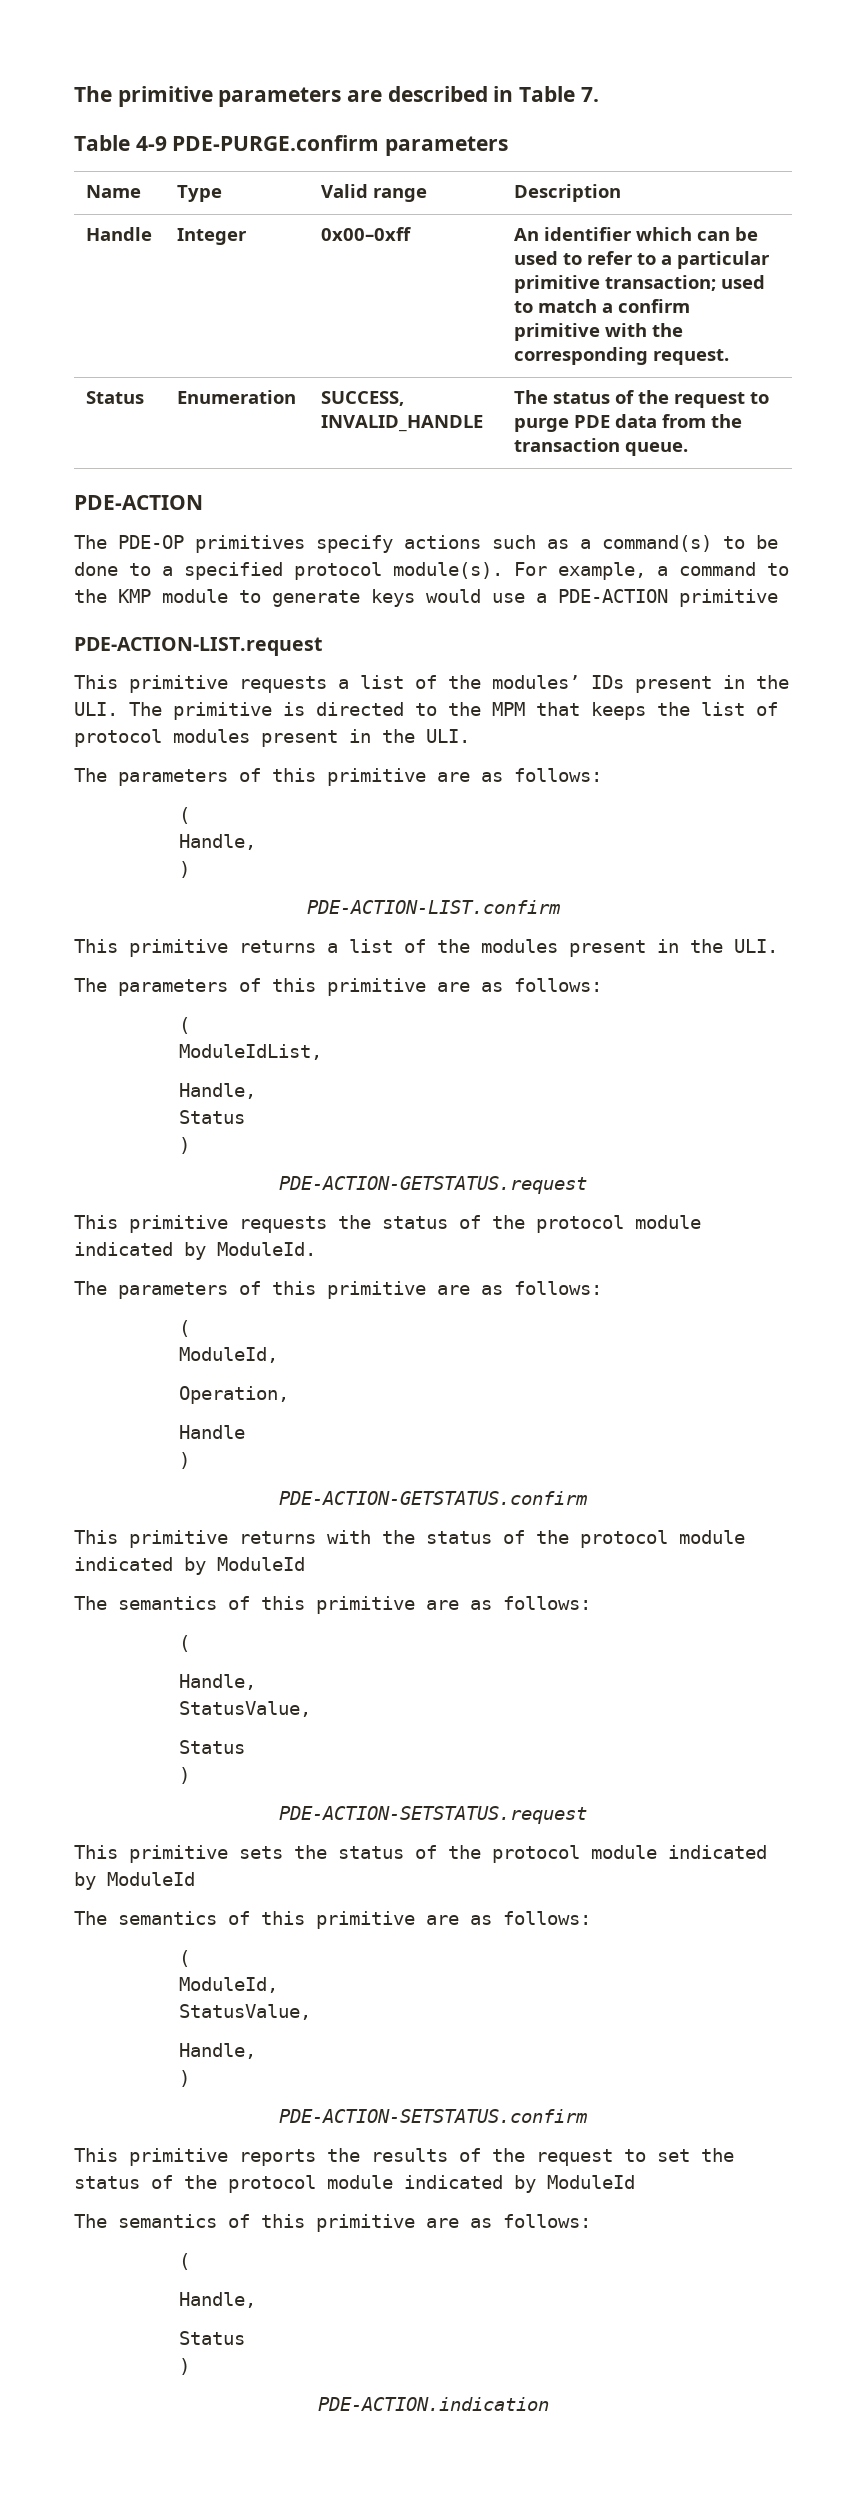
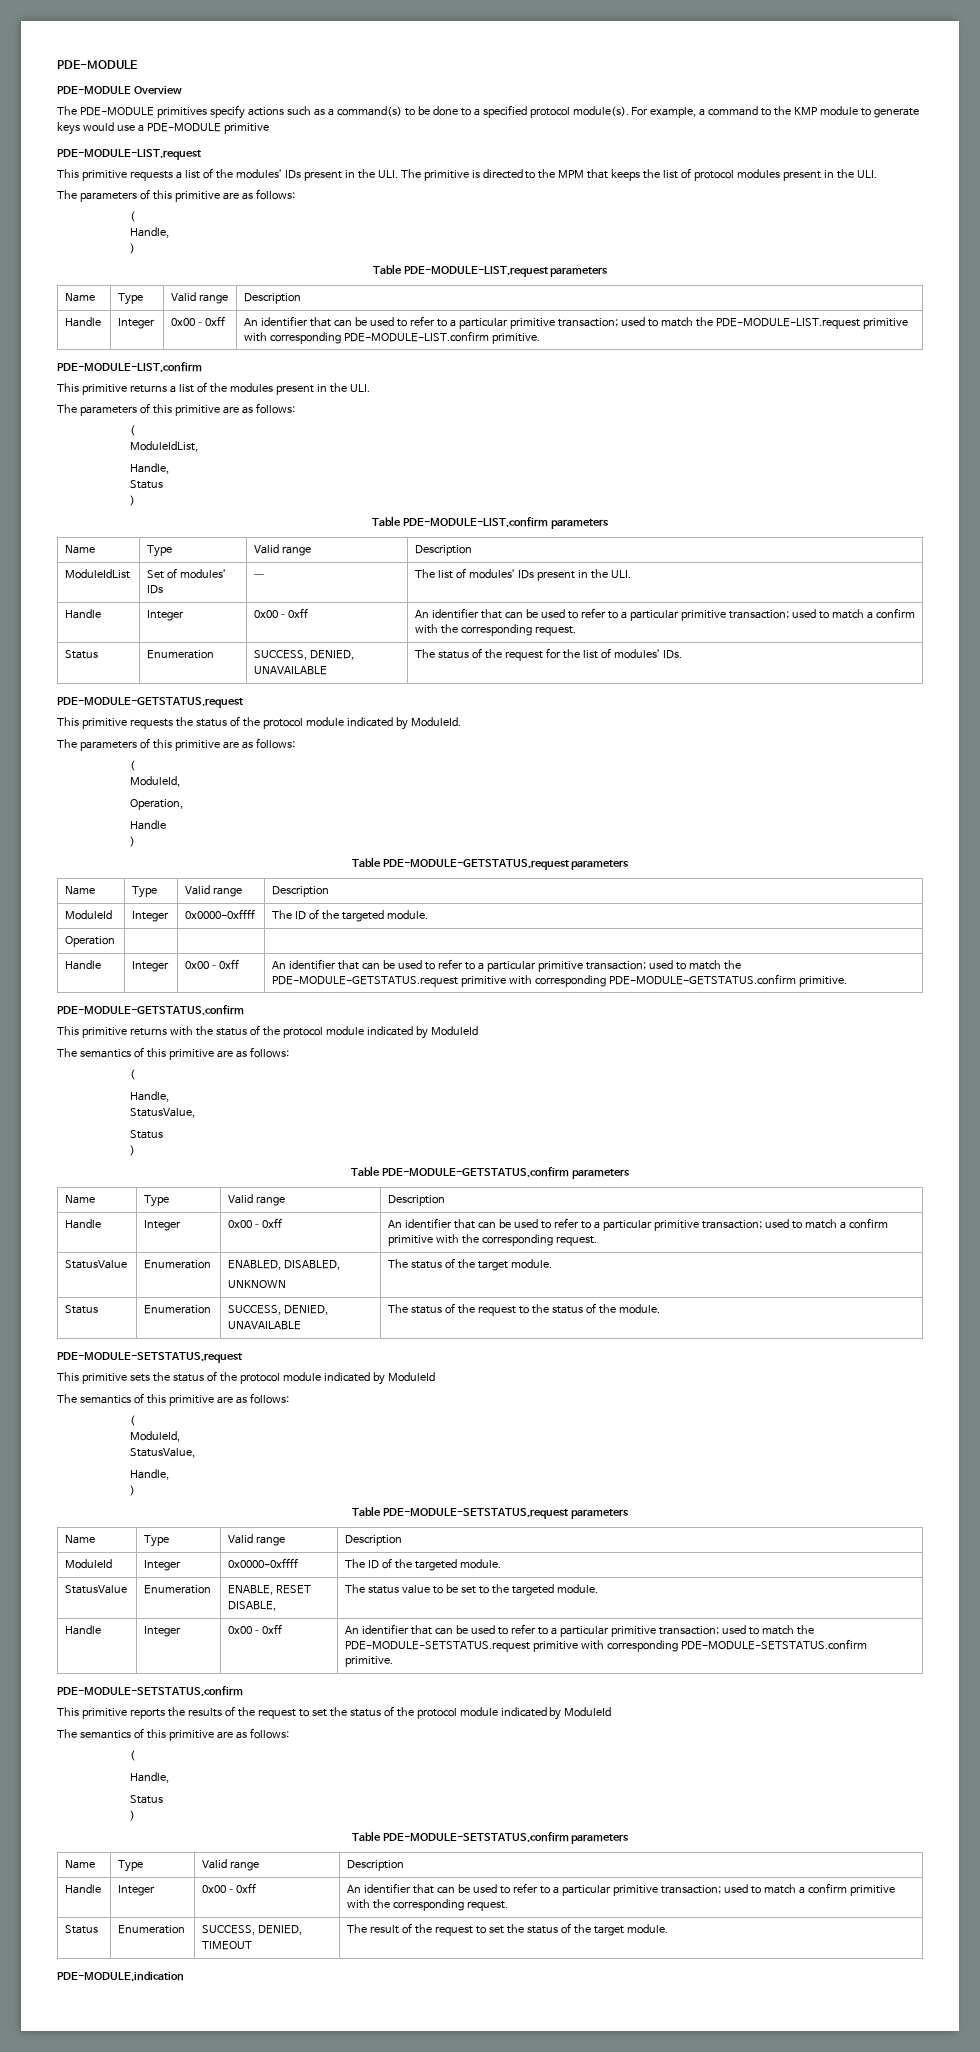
[74,86,599,107] [74,135,509,156] [86,185,142,198] [177,185,223,202] [321,184,428,202] [514,184,622,202] [86,227,153,241] [177,228,248,245] [321,227,412,241] [514,227,759,241] [514,251,771,269] [514,275,766,293] [514,299,691,313] [514,323,684,341] [514,347,730,365] [86,391,145,404] [177,390,297,404] [321,391,405,406] [321,415,484,432] [514,390,770,408] [514,414,743,432] [514,438,689,456] [74,495,203,510] [74,535,184,549] The primitive parameters are described in Table 7. // Table 4-9 PDE-PURGE.confirm parameters // Name | Type | Valid range | Description // Handle | Integer | 0x00–0xff | An identifier which can be used to refer to a particular primitive transaction; used to match a confirm primitive with the corresponding request. // Status | Enumeration | SUCCESS, INVALID_HANDLE | The status of the request to purge PDE data from the transaction queue. // PDE-ACTION // The PDE-OP -> [57,60,137,69] [57,86,182,95] [57,106,154,116] PDE-MODULE // PDE-MODULE Overview // The PDE-MODULE
[558,589,668,603] PDE-ACTION -> [146,123,221,132] PDE-MODULE
[74,637,322,656] PDE-ACTION-LIST.request -> [57,149,201,160] PDE-MODULE-LIST.request
[306,900,560,914] PDE-ACTION-LIST.confirm -> [372,264,609,277] [65,293,96,302] [118,293,144,305] [171,292,229,304] [244,293,302,304] [65,317,102,327] [118,318,156,329] [171,316,226,326] [244,316,908,329] [244,331,540,344] [57,362,202,372] Table PDE-MODULE-LIST.request parameters // Name | Type | Valid range | Description // Handle | Integer | 0x00–0xff | An identifier that can be used to refer to a particular primitive transaction; used to match the PDE-MODULE-LIST.request primitive with corresponding PDE-MODULE-LIST.confirm primitive. // PDE-MODULE-LIST.confirm
[279,1176,587,1194] PDE-ACTION-GETSTATUS.request -> [372,516,609,529] [65,545,96,554] [147,545,173,557] [254,544,312,556] [415,545,473,556] [65,569,131,579] [147,568,226,579] [147,585,164,594] [254,574,265,578] [415,568,631,581] [65,609,102,619] [147,610,185,621] [254,608,309,618] [415,608,915,621] [415,624,576,636] [65,650,99,659] [147,650,215,659] [254,650,355,660] [254,666,328,675] [415,648,682,661] [57,697,243,708] Table PDE-MODULE-LIST.confirm parameters // Name | Type | Valid range | Description // ModuleIdList | Set of modules’ IDs | — | The list of modules’ IDs present in the ULI. // Handle | Integer | 0x00–0xff | An identifier that can be used to refer to a particular primitive transaction; used to match a confirm with the corresponding request. // Status | Enumeration | SUCCESS, DENIED, UNAVAILABLE | The status of the request for the list of modules’ IDs. // PDE-MODULE-GETSTATUS.request
[279,1491,587,1505] PDE-ACTION-GETSTATUS.confirm -> [351,857,630,870] [65,886,96,895] [132,886,158,898] [185,885,243,897] [272,886,330,897] [65,910,113,920] [132,911,170,922] [185,909,256,919] [272,909,428,922] [65,936,116,947] [65,960,102,970] [132,961,170,972] [185,959,240,969] [272,959,741,972] [272,974,847,987] [57,1005,244,1015] Table PDE-MODULE-GETSTATUS.request parameters // Name | Type | Valid range | Description // ModuleId | Integer | 0x0000-0xffff | The ID of the targeted module. // Operation | | | // Handle | Integer | 0x00–0xff | An identifier that can be used to refer to a particular primitive transaction; used to match the PDE-MODULE-GETSTATUS.request primitive with corresponding PDE-MODULE-GETSTATUS.confirm primitive. // PDE-MODULE-GETSTATUS.confirm
[279,1806,587,1824] PDE-ACTION-SETSTATUS.request -> [351,1166,630,1179] [65,1195,96,1204] [144,1195,170,1207] [228,1194,286,1206] [388,1195,446,1206] [65,1219,102,1229] [144,1220,182,1231] [228,1218,283,1228] [388,1218,888,1231] [388,1234,597,1246] [65,1260,128,1269] [144,1260,212,1269] [228,1260,341,1270] [228,1280,287,1288] [388,1258,552,1271] [65,1305,99,1314] [144,1305,212,1314] [228,1305,329,1315] [228,1321,302,1330] [388,1303,660,1316] [57,1352,242,1363] Table PDE-MODULE-GETSTATUS.confirm parameters // Name | Type | Valid range | Description // Handle | Integer | 0x00–0xff | An identifier that can be used to refer to a particular primitive transaction; used to match a confirm primitive with the corresponding request. // StatusValue | Enumeration | ENABLED, DISABLED, // UNKNOWN | The status of the target module. // Status | Enumeration | SUCCESS, DENIED, UNAVAILABLE | The status of the request to the status of the module. // PDE-MODULE-SETSTATUS.request
[279,2109,587,2123] PDE-ACTION-SETSTATUS.confirm -> [352,1506,629,1519] [65,1535,96,1544] [144,1535,170,1547] [228,1534,286,1546] [345,1535,403,1546] [65,1559,113,1569] [144,1560,182,1571] [228,1558,299,1568] [345,1558,501,1571] [65,1585,128,1594] [144,1585,212,1594] [228,1585,312,1595] [228,1601,277,1611] [345,1584,598,1596] [65,1625,102,1635] [144,1626,182,1637] [228,1624,283,1634] [345,1624,814,1637] [345,1639,867,1652] [345,1656,394,1667] [57,1686,243,1696] Table PDE-MODULE-SETSTATUS.request parameters // Name | Type | Valid range | Description // ModuleId | Integer | 0x0000-0xffff | The ID of the targeted module. // StatusValue | Enumeration | ENABLE, RESET DISABLE, | The status value to be set to the targeted module. // Handle | Integer | 0x00–0xff | An identifier that can be used to refer to a particular primitive transaction; used to match the PDE-MODULE-SETSTATUS.request primitive with corresponding PDE-MODULE-SETSTATUS.confirm primitive. // PDE-MODULE-SETSTATUS.confirm
[317,2397,549,2411] PDE-ACTION.indication -> [351,1831,630,1844] [65,1860,96,1869] [118,1860,144,1872] [202,1859,260,1871] [347,1860,405,1871] [65,1884,102,1894] [118,1885,156,1896] [202,1883,257,1893] [347,1883,895,1896] [347,1899,508,1911] [65,1925,99,1934] [118,1925,186,1934] [202,1925,303,1935] [202,1941,253,1950] [347,1923,668,1936] [57,1971,184,1981] Table PDE-MODULE-SETSTATUS.confirm parameters // Name | Type | Valid range | Description // Handle | Integer | 0x00–0xff | An identifier that can be used to refer to a particular primitive transaction; used to match a confirm primitive with the corresponding request. // Status | Enumeration | SUCCESS, DENIED, TIMEOUT | The result of the request to set the status of the target module. // PDE-MODULE.indication

